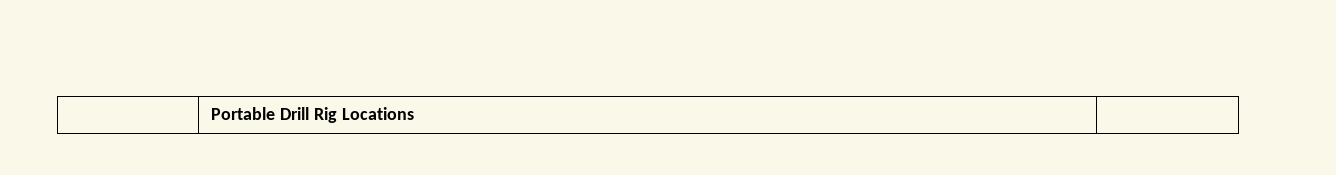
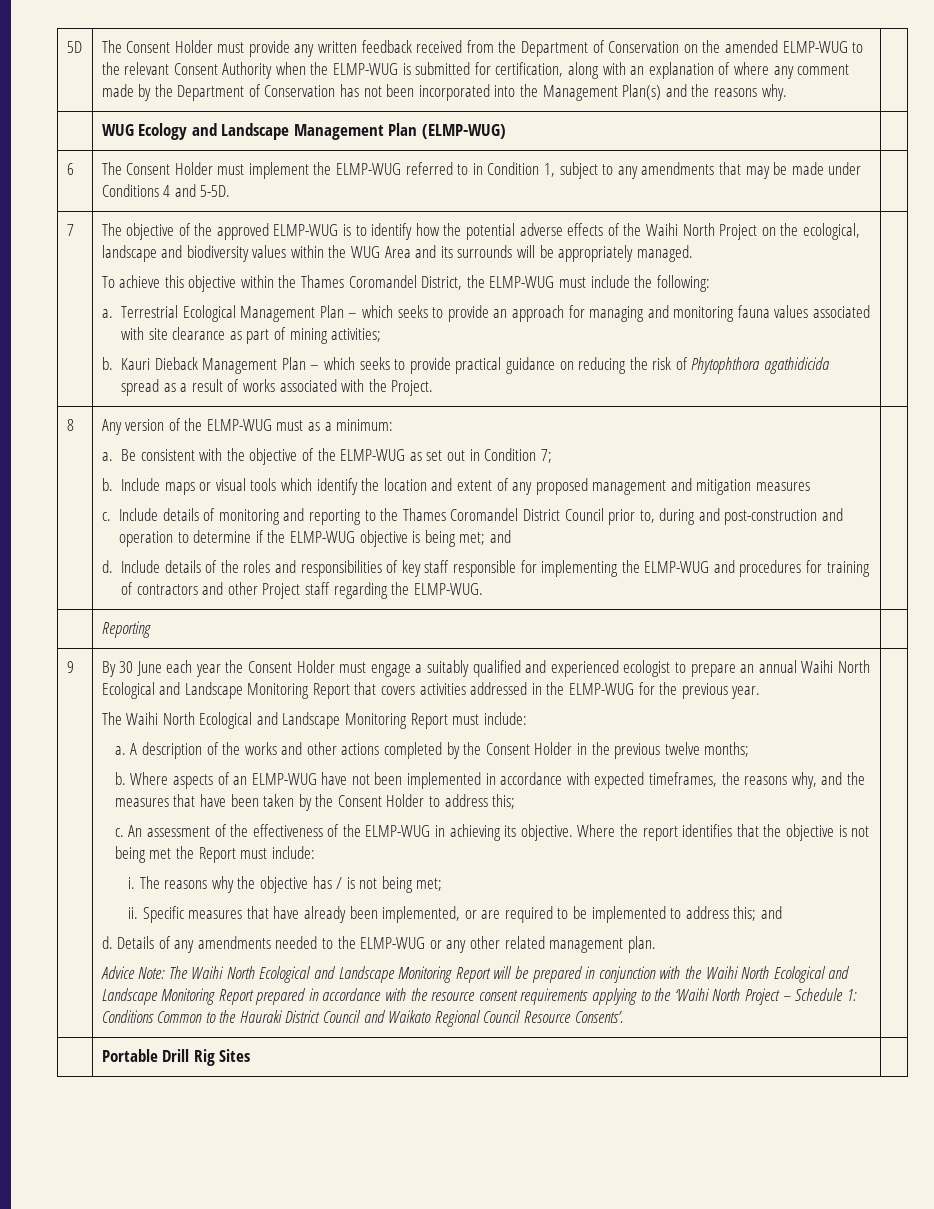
(211, 113) none -> [66,41,82,53] [101,40,864,57] [101,62,850,79] [101,84,787,101] [101,123,507,140] [66,163,74,175] [101,162,862,179] [101,184,231,197] [66,224,74,236] [101,223,860,240] [101,245,693,262] [101,275,710,292] [101,305,871,322] [121,327,382,344] [101,357,831,374] [121,379,434,396] [66,419,74,431] [101,418,394,435] [101,448,552,465] [101,478,811,495] [101,508,844,525] [119,530,511,547] [101,560,870,577] [121,582,483,599] [101,621,151,638] [66,661,74,673] [101,660,870,677] [101,682,761,699] [101,712,527,729] [114,742,750,759] [114,772,865,789] [114,794,516,811] [114,824,870,841] [114,846,315,863] [127,876,443,893] [127,906,783,923] [101,936,656,953] [100,966,850,983] [101,988,857,1005] [101,1010,623,1027] 5D | The Consent Holder must provide any written feedback received from the Department of Conservation on the amended ELMP-WUG to the relevant Consent Authority when the ELMP-WUG is submitted for certification, along with an explanation of where any comment made by the Department of Conservation has not been incorporated into the Management Plan(s) and the reasons why. | // | WUG Ecology and Landscape Management Plan (ELMP-WUG) | // 6 | The Consent Holder must implement the ELMP-WUG referred to in Condition 1, subject to any amendments that may be made under Conditions 4 and 5-5D. | // 7 | The objective of the approved ELMP-WUG is to identify how the potential adverse effects of the Waihi North Project on the ecological, landscape and biodiversity values within the WUG Area and its surrounds will be appropriately managed. // To achieve this objective within the Thames Coromandel District, the ELMP-WUG must include the following: // a. Terrestrial Ecological Management Plan – which seeks to provide an approach for managing and monitoring fauna values associated with site clearance as part of mining activities; // b. Kauri Dieback Management Plan – which seeks to provide practical guidance on reducing the risk of Phytophthora agathidicida spread as a result of works associated with the Project. | // 8 | Any version of the ELMP-WUG must as a minimum: // a. Be consistent with the objective of the ELMP-WUG as set out in Condition 7; // b. Include maps or visual tools which identify the location and extent of any proposed management and mitigation measures // c. Include details of monitoring and reporting to the Thames Coromandel District Council prior to, during and post-construction and operation to determine if the ELMP-WUG objective is being met; and // d. Include details of the roles and responsibilities of key staff responsible for implementing the ELMP-WUG and procedures for training of contractors and other Project staff regarding the ELMP-WUG. | // | Reporting | // 9 | By 30 June each year the Consent Holder must engage a suitably qualified and experienced ecologist to prepare an annual Waihi North Ecological and Landscape Monitoring Report that covers activities addressed in the ELMP-WUG for the previous year. // The Waihi North Ecological and Landscape Monitoring Report must include: // a. A description of the works and other actions completed by the Consent Holder in the previous twelve months; // b. Where aspects of an ELMP-WUG have not been implemented in accordance with expected timeframes, the reasons why, and the measures that have been taken by the Consent Holder to address this; // c. An assessment of the effectiveness of the ELMP-WUG in achieving its objective. Where the report identifies that the objective is not being met the Report must include: // i. The reasons why the objective has / is not being met; // ii. Specific measures that have already been implemented, or are required to be implemented to address this; and // d. Details of any amendments needed to the ELMP-WUG or any other related management plan. // Advice Note: The Waihi North Ecological and Landscape Monitoring Report will be prepared in conjunction with the Waihi North Ecological and Landscape Monitoring Report prepared in accordance with the resource consent requirements applying to the ‘Waihi North Project – Schedule 1: Conditions Common to the Hauraki District Council and Waikato Regional Council Resource Consents’. | //
[342,107,415,120] Locations -> [219,1049,251,1062] Sites

